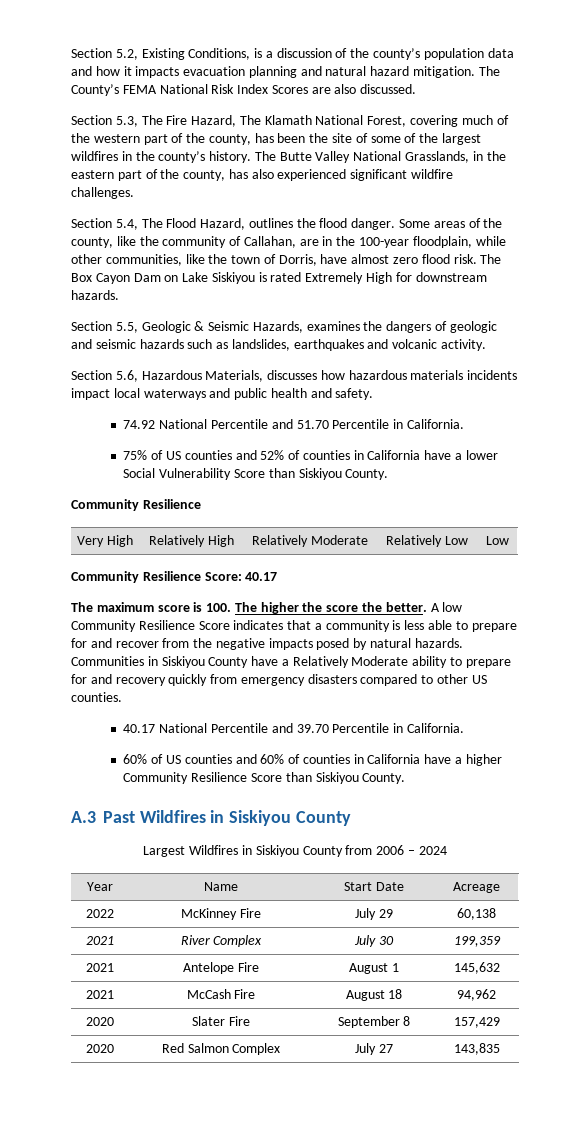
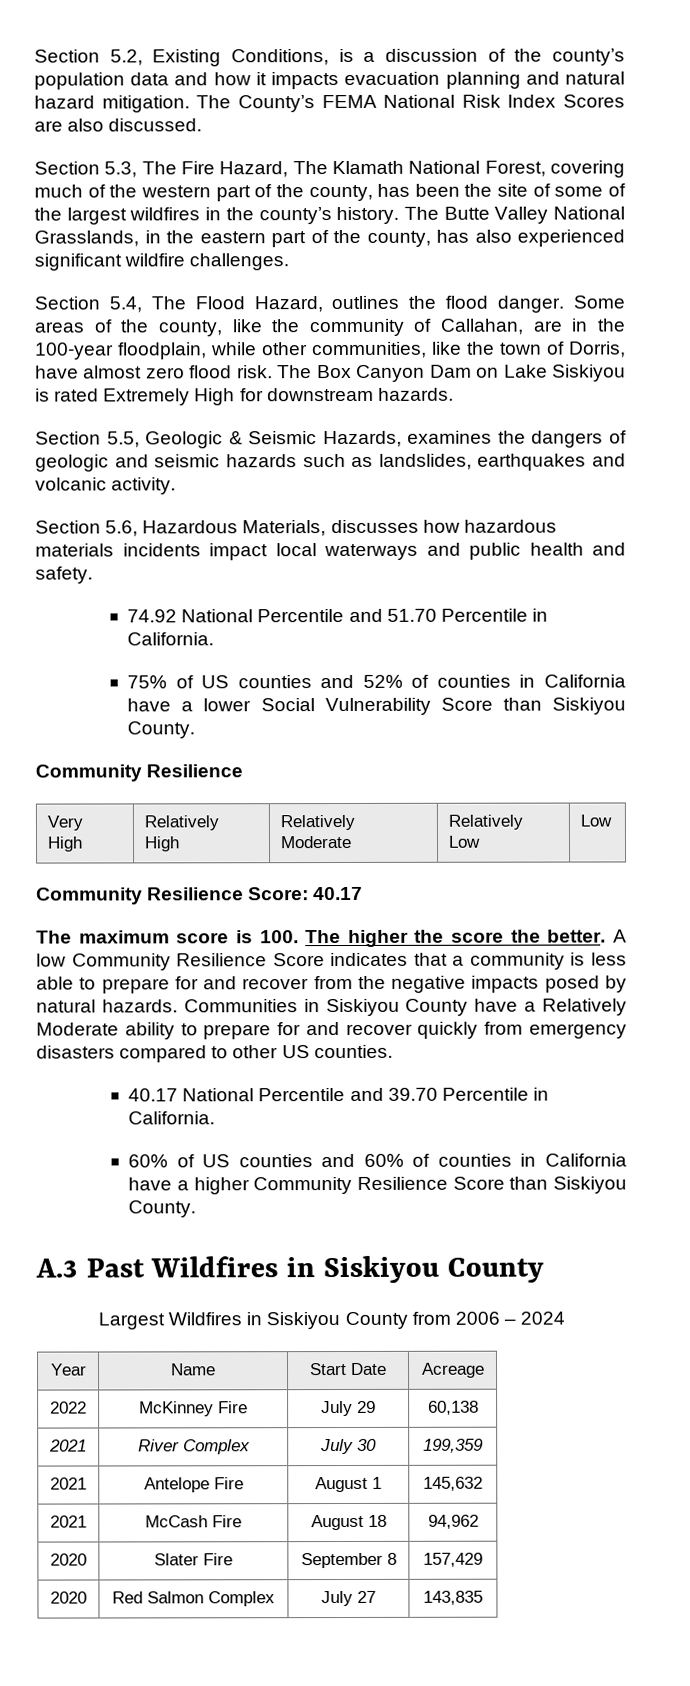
[95,273,130,284] Cayon -> [356,364,426,382] Canyon
[115,677,166,686] recovery -> [345,1023,413,1035] recover

